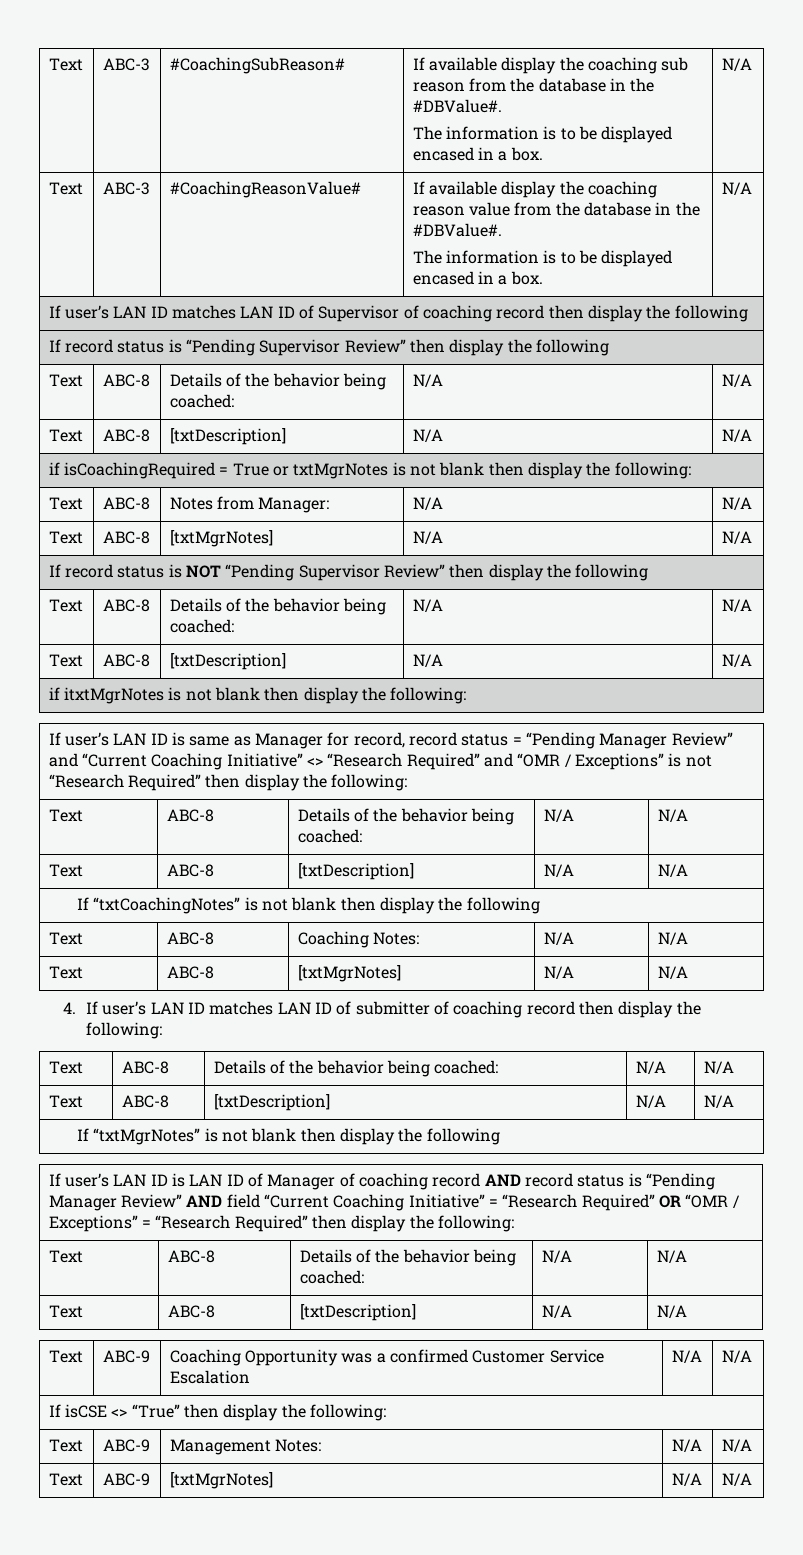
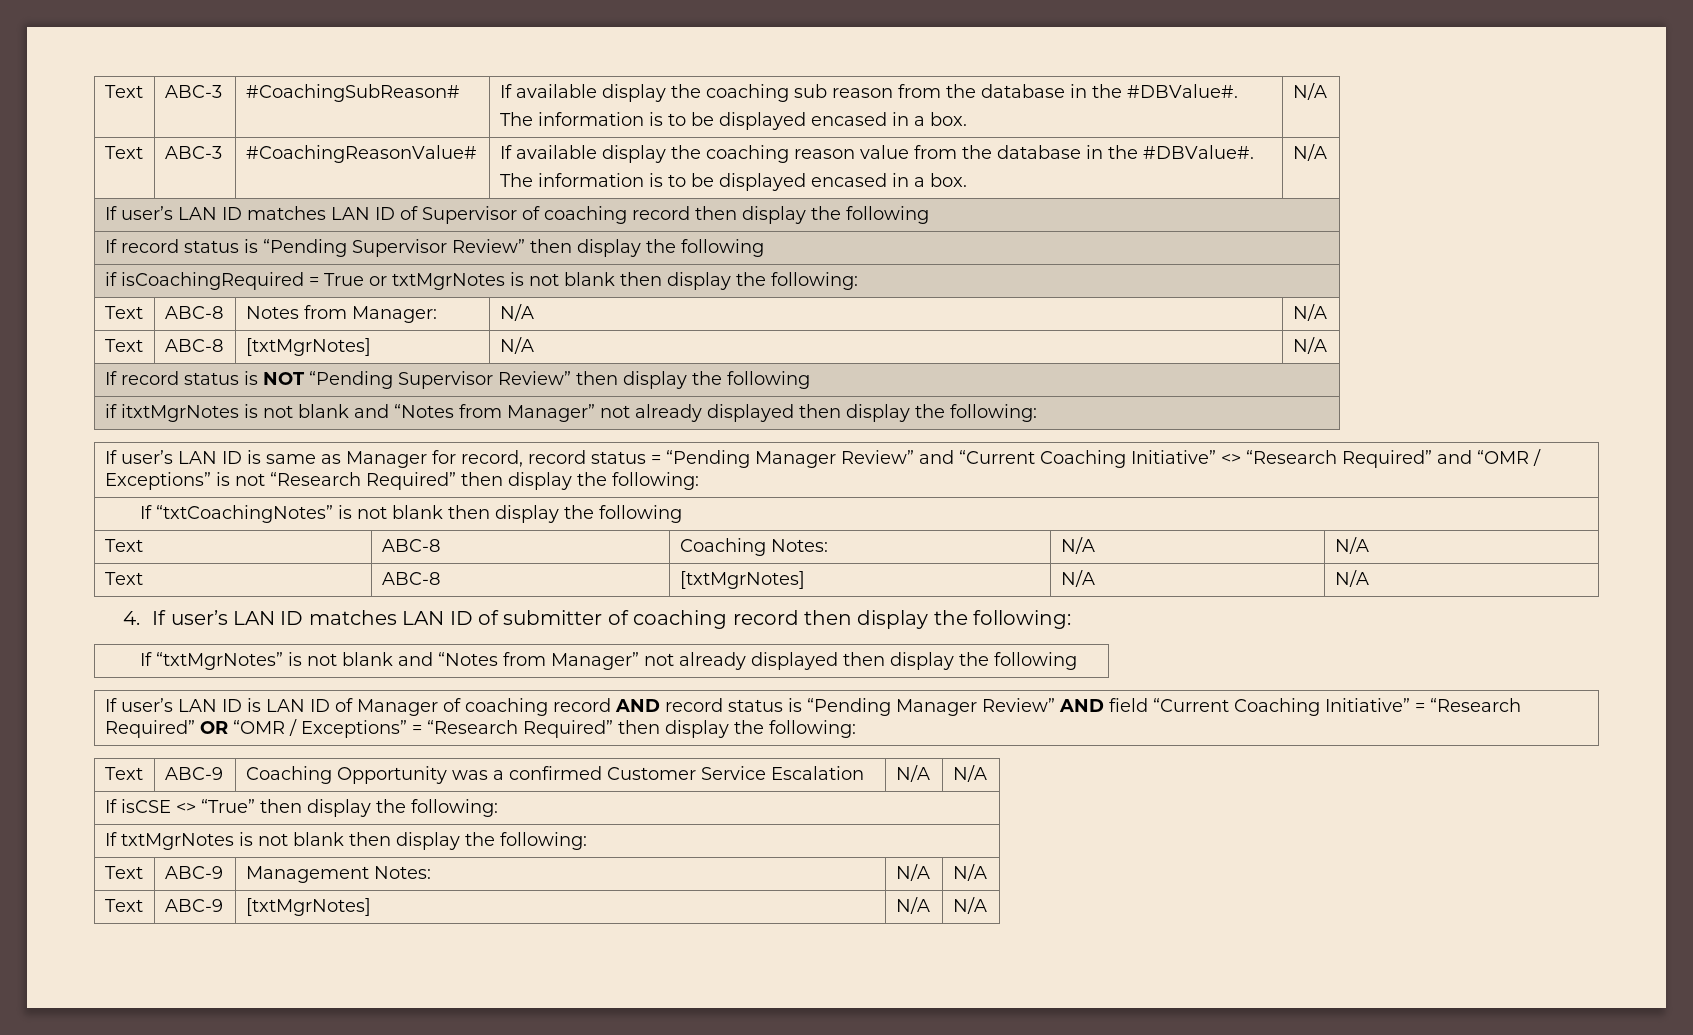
[48,374,83,387] [102,374,150,387] [169,373,386,390] [169,394,234,408] [412,374,443,387] [721,374,752,387] [48,429,83,442] [102,429,150,442] [169,428,286,445] [412,429,443,442] [721,429,752,442] // Text | ABC-8 | Details of the behavior being coached: | N/A | N/A // Text | ABC-8 | [txtDescription] | N/A | N/A -> (764, 248) none
[48,599,83,612] [102,599,150,612] [169,598,386,615] [169,619,234,633] [412,599,443,612] [721,599,752,612] [48,654,83,667] [102,654,150,667] [169,653,286,670] [412,654,443,667] [721,654,752,667] // Text | ABC-8 | Details of the behavior being coached: | N/A | N/A // Text | ABC-8 | [txtDescription] | N/A | N/A -> (810, 380) none
(260, 694) none -> [353,404,794,422] and “Notes from Manager” not already displayed
[48,809,83,822] [166,809,214,822] [297,808,514,825] [297,829,362,843] [543,809,574,822] [657,809,688,822] [48,864,83,877] [166,864,214,877] [297,863,414,880] [543,864,574,877] [657,864,688,877] // Text | ABC-8 | Details of the behavior being coached: | N/A | N/A // Text | ABC-8 | [txtDescription] | N/A | N/A -> (699, 481) none
[48,1061,83,1074] [121,1061,169,1074] [213,1060,499,1077] [635,1061,666,1074] [703,1061,734,1074] [48,1095,83,1108] [121,1095,169,1108] [213,1094,330,1111] [635,1095,666,1108] [703,1095,734,1108] // Text | ABC-8 | Details of the behavior being coached: | N/A | N/A // Text | ABC-8 | [txtDescription] | N/A | N/A -> (1072, 619) none
(297, 1135) none -> [397,652,838,670] and “Notes from Manager” not already displayed
[48,1250,83,1263] [167,1250,215,1263] [299,1249,516,1266] [299,1270,364,1284] [541,1250,572,1263] [656,1250,687,1263] [48,1305,83,1318] [167,1305,215,1318] [299,1304,416,1321] [541,1305,572,1318] [656,1305,687,1318] // Text | ABC-8 | Details of the behavior being coached: | N/A | N/A // Text | ABC-8 | [txtDescription] | N/A | N/A -> (856, 729) none
(386, 1412) none -> [104,832,587,850] // If txtMgrNotes is not blank then display the following:

